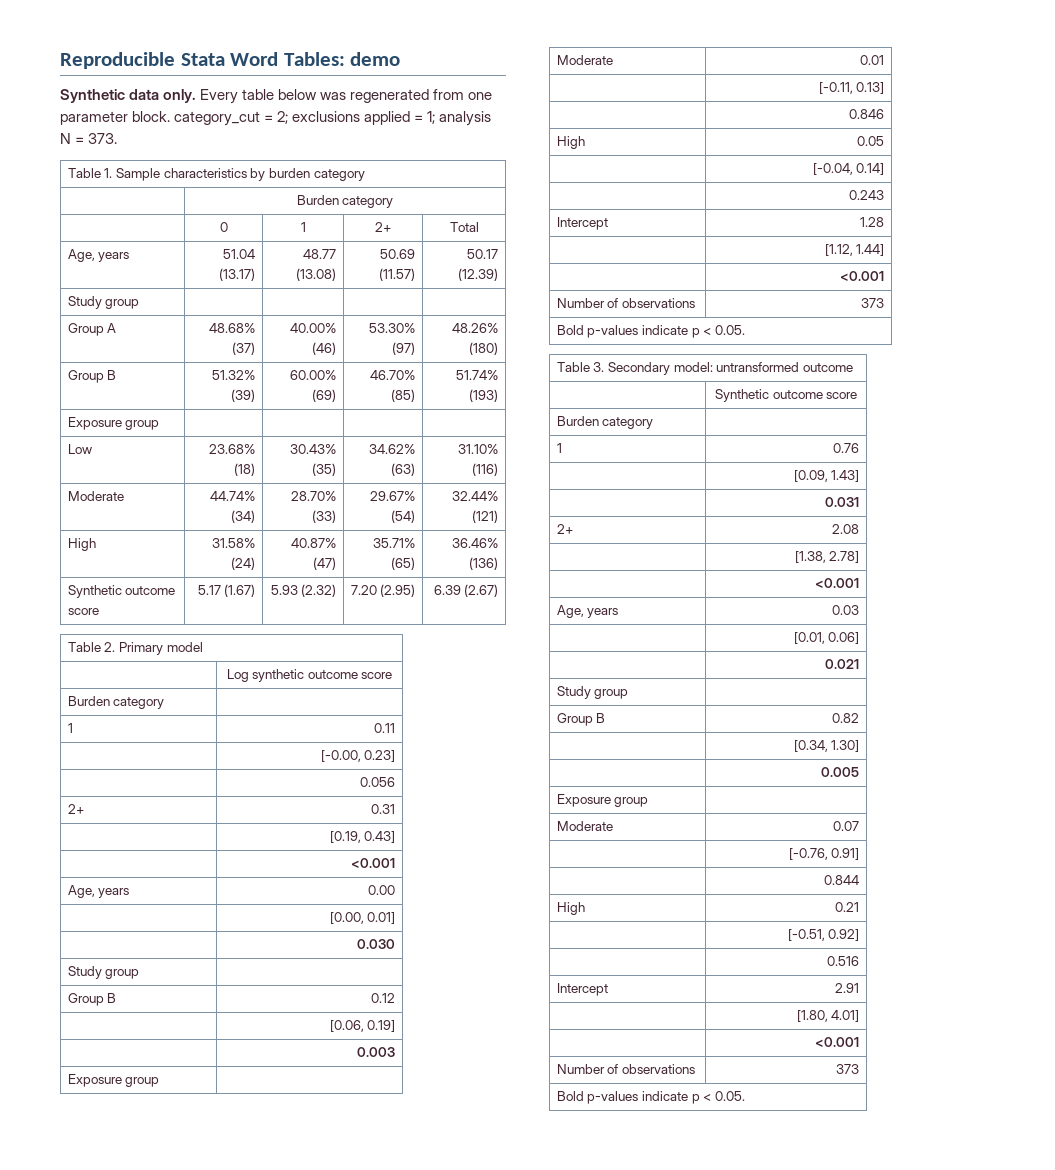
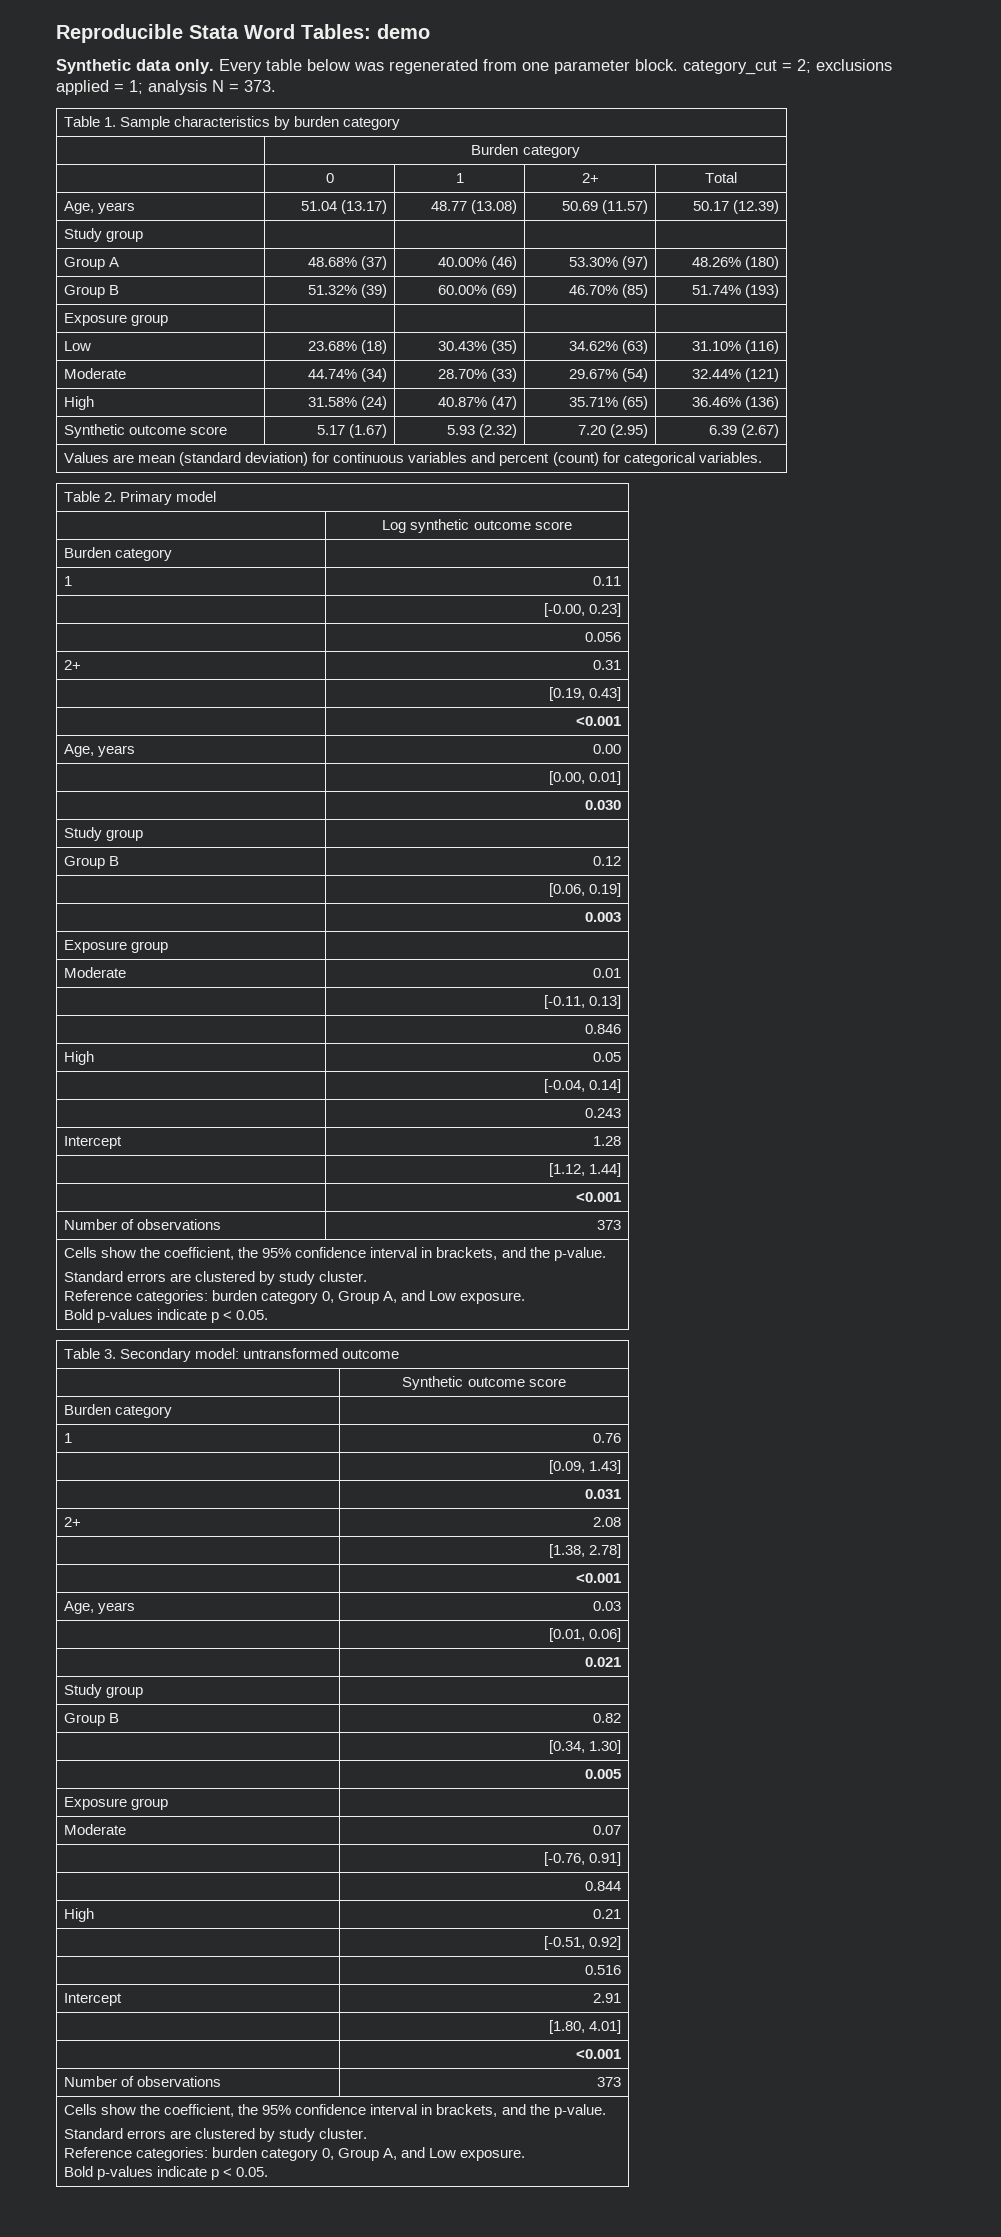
(499, 590) none -> [63,452,762,466] // Values are mean (standard deviation) for continuous variables and percent (count) for categorical variables.
(885, 303) none -> [63,1247,606,1261] [63,1271,368,1285] [63,1290,526,1304] Cells show the coefficient, the 95% confidence interval in brackets, and the p-value. // Standard errors are clustered by study cluster. // Reference categories: burden category 0, Group A, and Low exposure. //
(860, 1069) none -> [63,2104,606,2118] [63,2128,368,2142] [63,2147,526,2161] Cells show the coefficient, the 95% confidence interval in brackets, and the p-value. // Standard errors are clustered by study cluster. // Reference categories: burden category 0, Group A, and Low exposure. //

